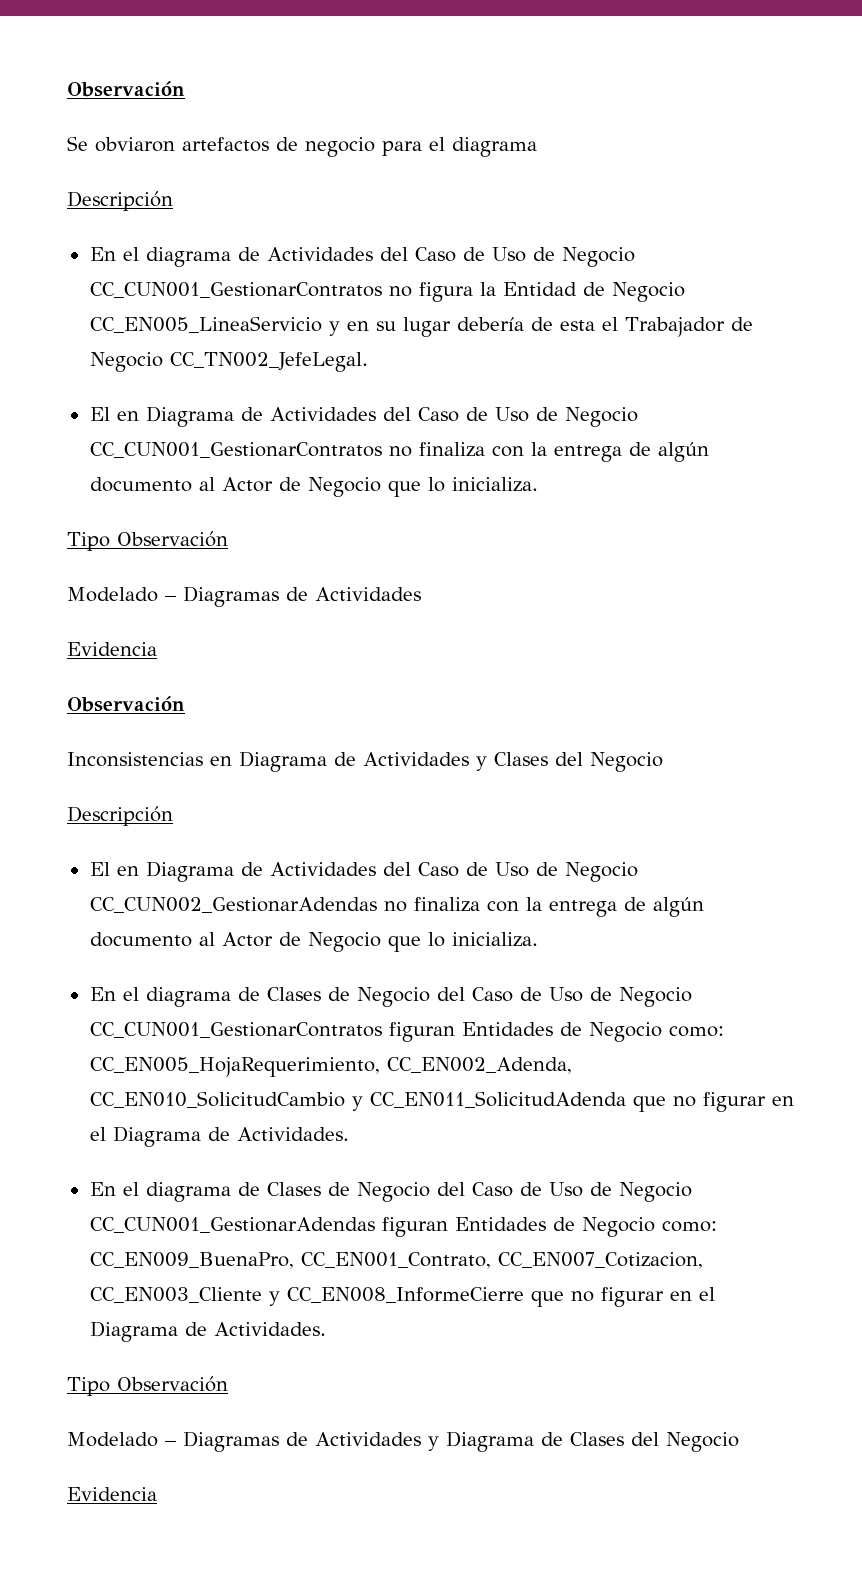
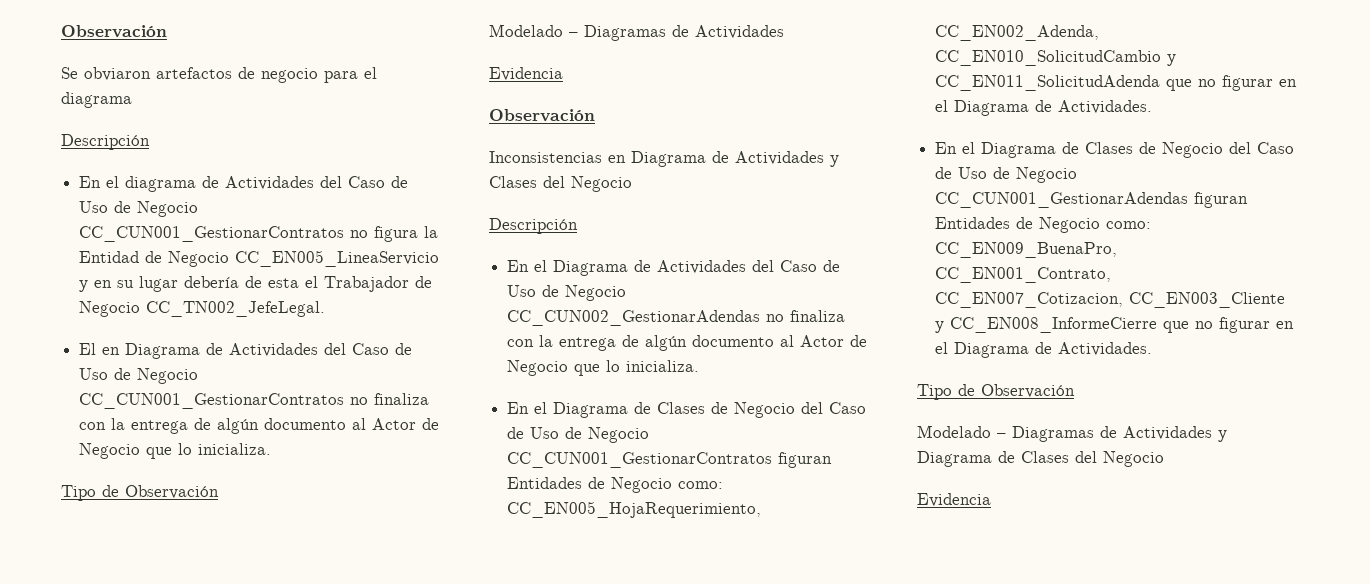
(110, 541) none -> [102,485,119,497] de
[89,862,139,876] El en -> [507,260,548,272] En el
[145,987,231,1007] diagrama -> [553,402,629,418] Diagrama
[145,1182,231,1202] diagrama -> [981,142,1057,158] Diagrama
(110, 1386) none -> [958,384,975,396] de

